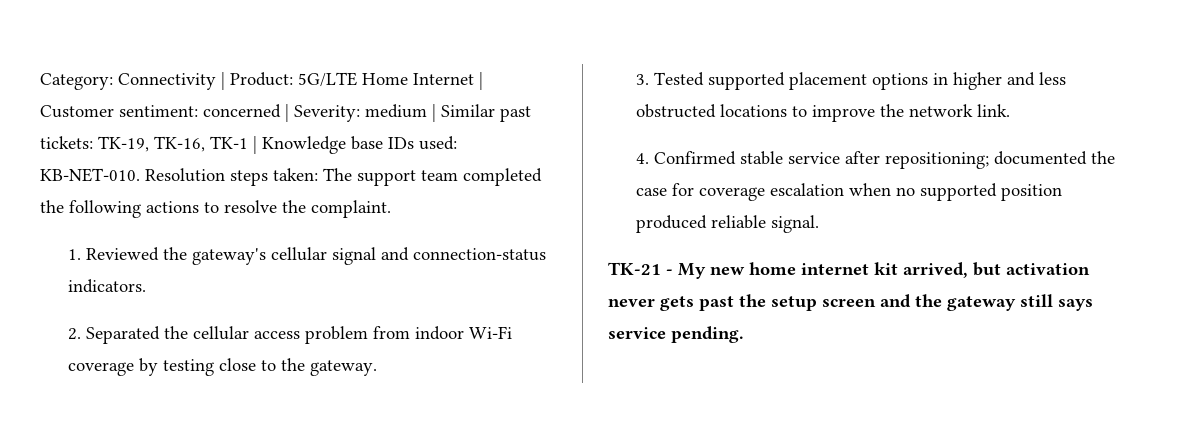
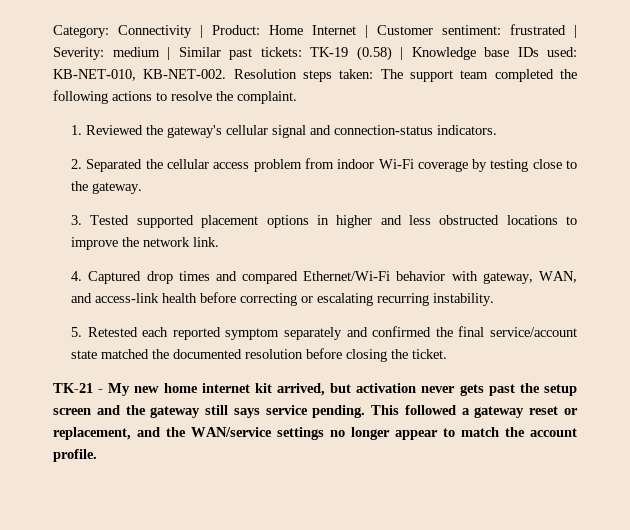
[298,72,357,87] 5G/LTE -> (260, 30) none
[203,104,281,118] concerned -> [510,24,566,35] frustrated
[98,136,248,152] TK-19, TK-16, TK-1 -> [310,46,392,61] TK-19 (0.58)
[40,168,140,182] KB-NET-010. -> [53,69,227,81] KB-NET-010, KB-NET-002.
[653,151,1115,169] [635,183,1062,201] [635,215,819,233] Confirmed stable service after repositioning; documented the case for coverage escalation when no supported position produced reliable signal. -> [88,271,578,284] [71,292,495,306] [71,326,577,340] [71,348,448,362] Captured drop times and compared Ethernet/Wi-Fi behavior with gateway, WAN, and access-link health before correcting or escalating recurring instability. // 5. Retested each reported symptom separately and confirmed the final service/account state matched the documented resolution before closing the ticket.
(744, 334) none -> [371,405,578,418] [53,427,577,440] [53,449,97,462] This followed a gateway reset or replacement, and the WAN/service settings no longer appear to match the account profile.

